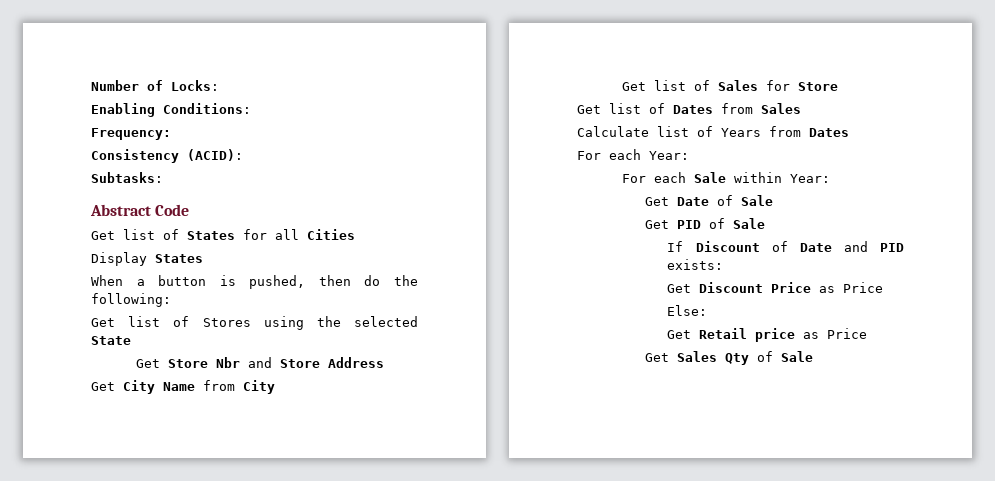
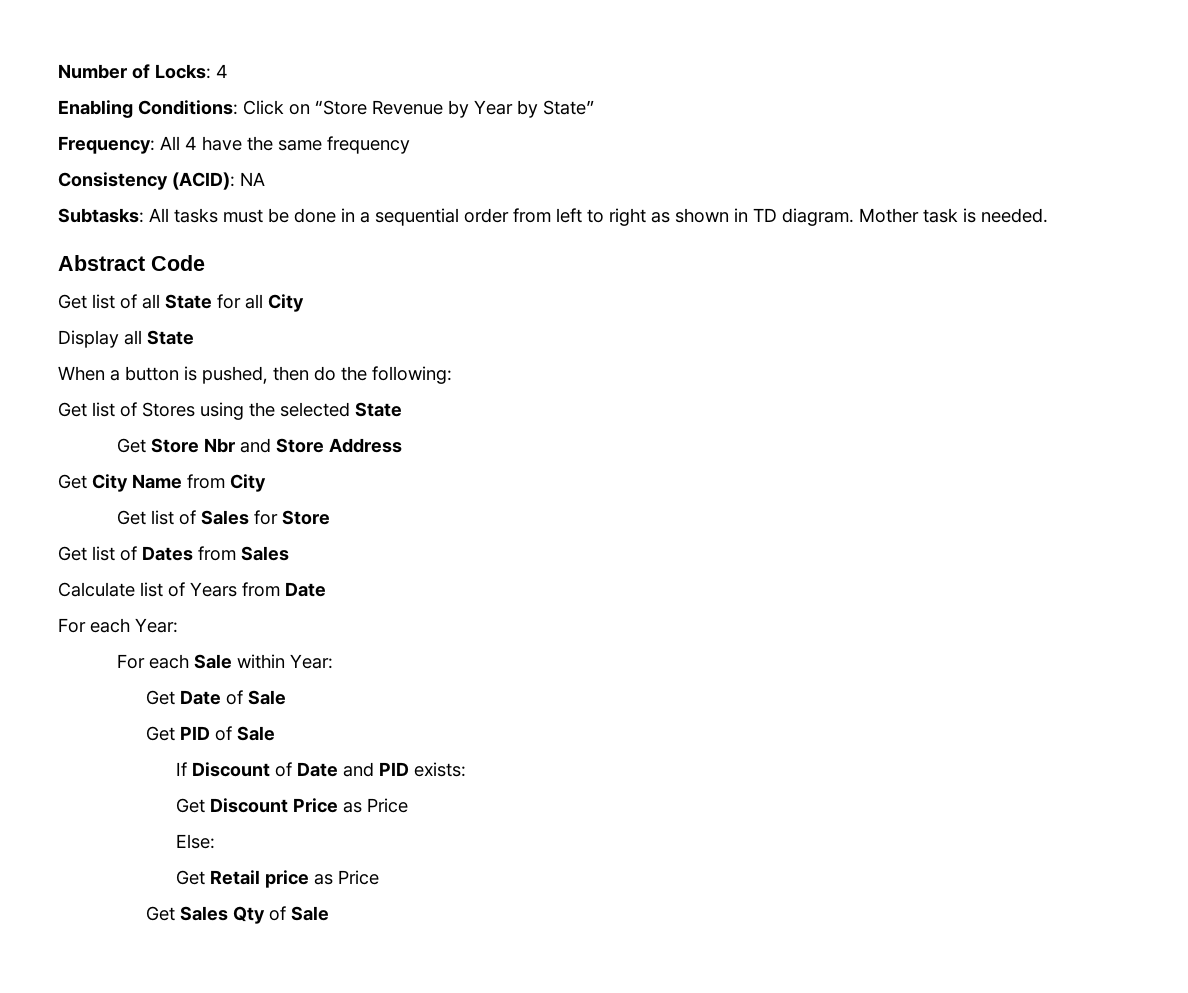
(219, 85) none -> [216,64,228,78] 4
[91,128,171,140] // Frequency: -> [243,100,594,118] [58,136,410,154] Click on “Store Revenue by Year by State” // Frequency: All 4 have the same frequency
(243, 155) none -> [240,172,265,186] NA
(163, 177) none -> [149,208,1048,226] All tasks must be done in a sequential order from left to right as shown in TD diagram. Mother task is needed.
[187,231,235,240] States -> [142,294,212,309] all State
[307,229,355,240] Cities -> [268,294,304,312] City
[155,254,203,263] States -> [124,330,194,345] all State
[809,128,849,137] Dates -> [285,582,326,597] Date

